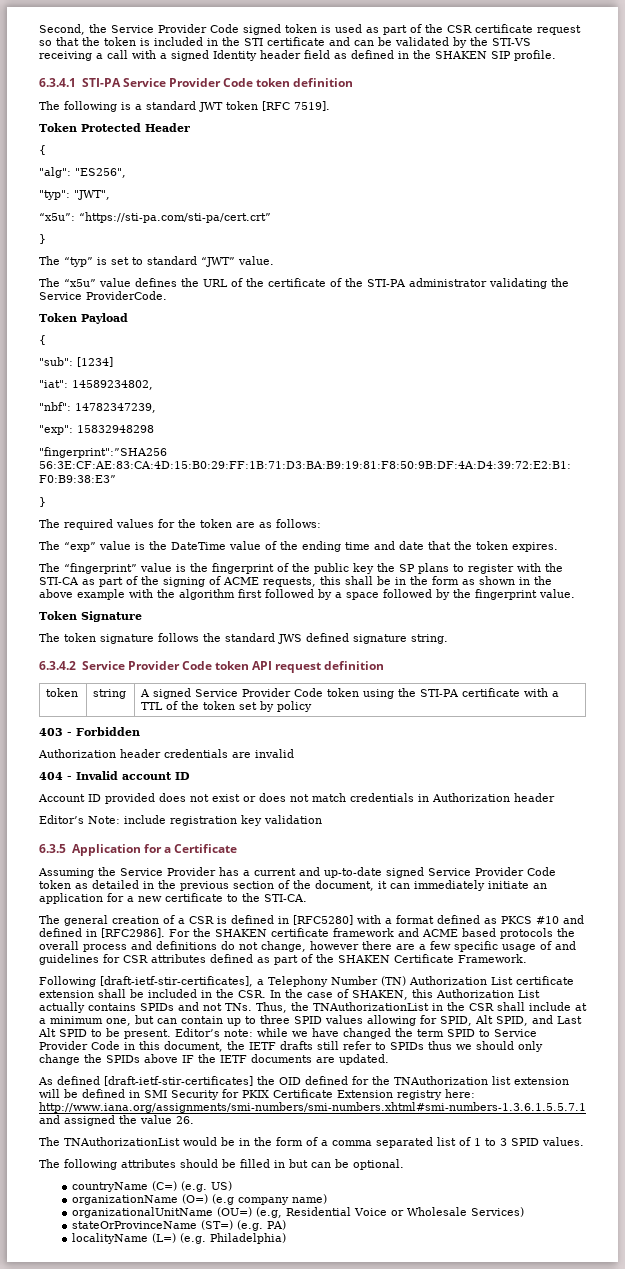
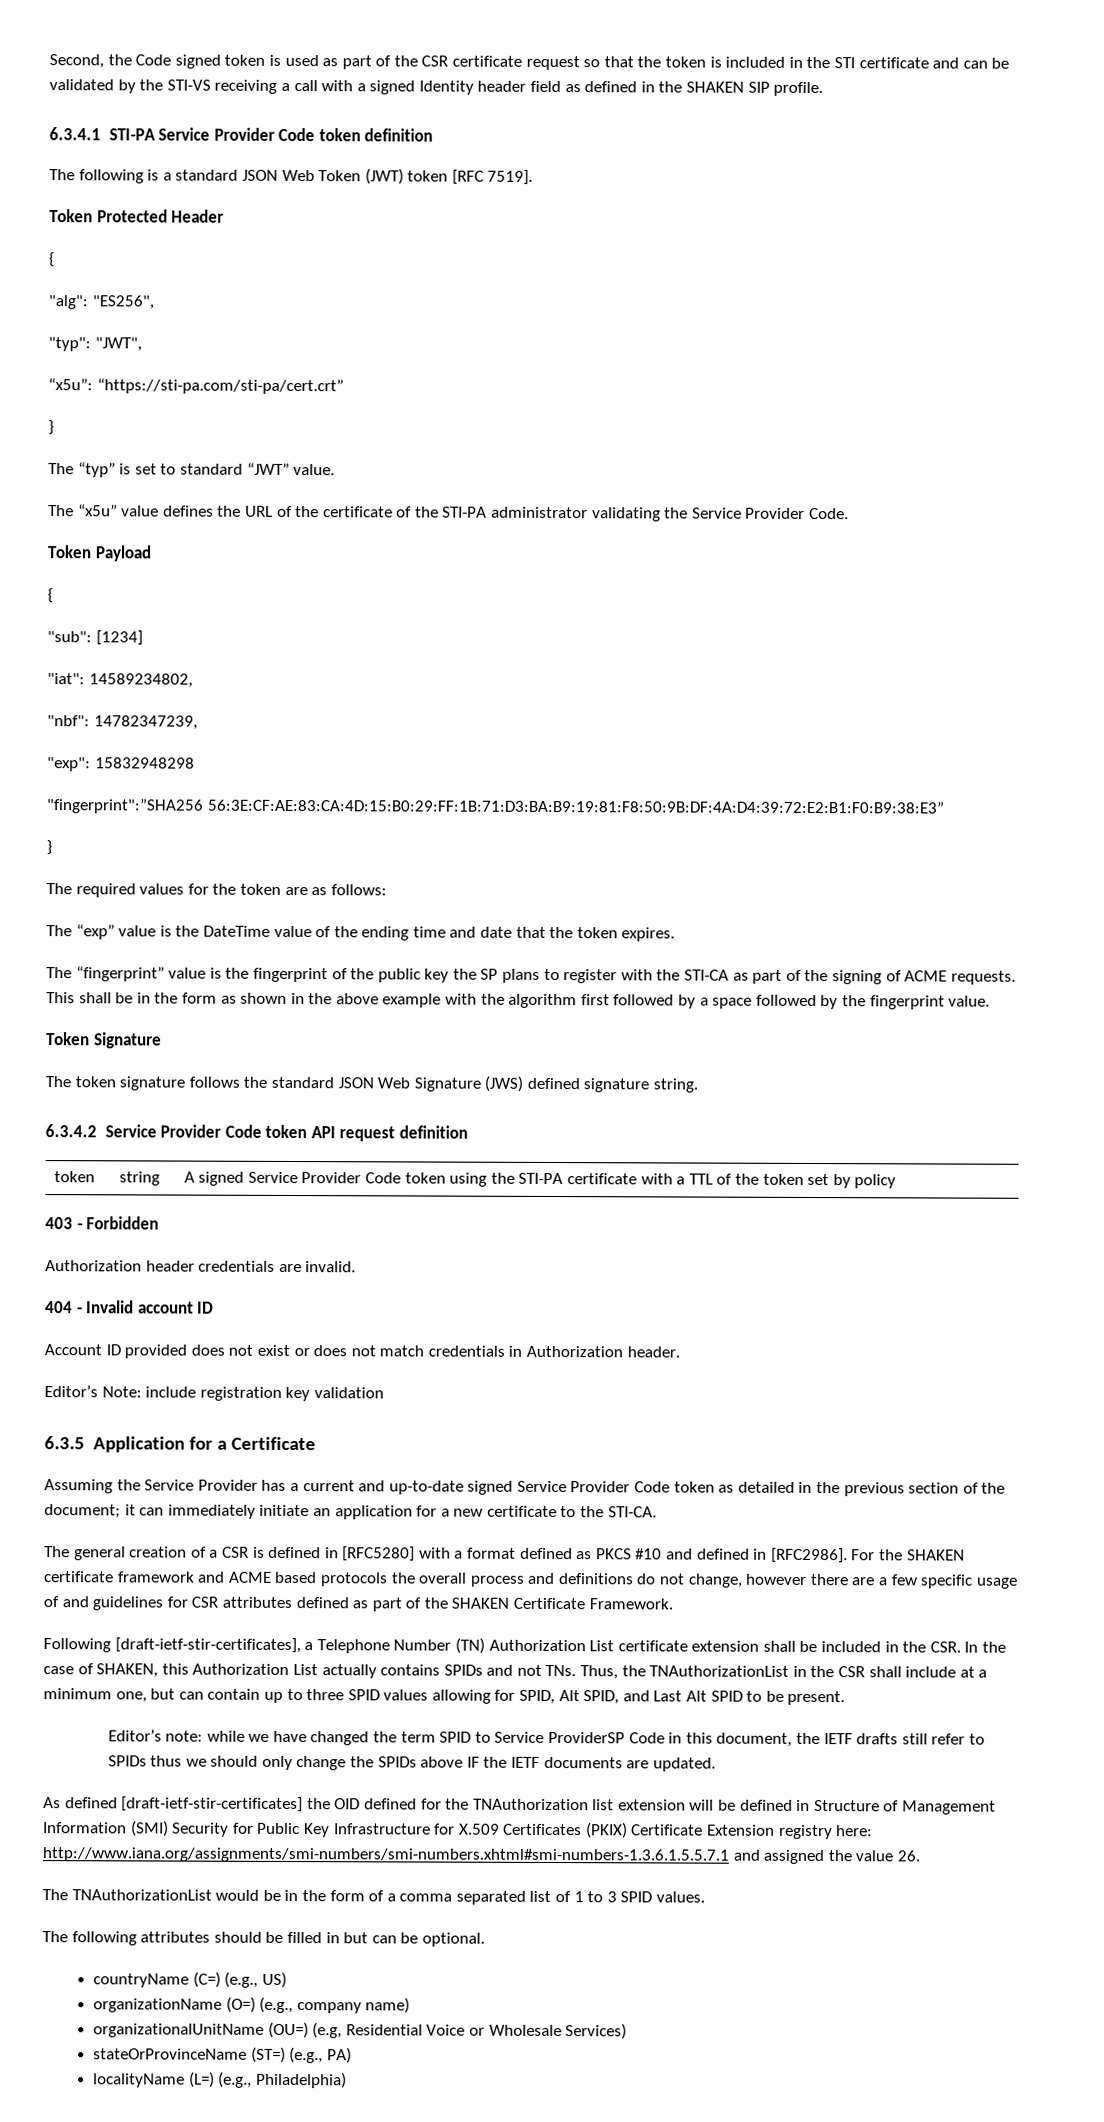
[111,24,207,33] Service Provider -> (132, 60) none
[199,102,223,112] JWT -> [241,168,404,185] JSON Web Token (JWT)
[86,291,167,300] ProviderCode. -> [745,507,850,520] Provider Code.
[263,576,341,587] requests, this -> [950,970,1016,985] [46,992,75,1004] requests. This
[278,634,302,644] JWS -> [337,1075,524,1092] JSON Web Signature (JWS)
[255,749,294,758] invalid -> [305,1261,357,1273] invalid.
[514,793,555,802] header -> [626,1346,680,1358] header.
[315,880,374,891] document, -> [44,1504,121,1519] document;
[268,976,328,987] Telephony -> [316,1639,390,1654] Telephone
(171, 1034) none -> (846, 1698) //
[39,1041,88,1050] Provider -> [547,1731,625,1744] ProviderSP
[144,1089,269,1100] SMI Security for PKIX -> [813,1800,997,1815] [43,1820,628,1839] Structure of Management Information (SMI) Security for Public Key Infrastructure for X.509 Certificates (PKIX)
[181,1181,208,1192] (e.g. -> [224,1971,259,1988] (e.g.,
[212,1194,235,1205] (e.g -> [259,1996,294,2014] (e.g.,
[237,1220,264,1231] (e.g. -> [289,2046,324,2064] (e.g.,
[180,1233,207,1244] (e.g. -> [218,2071,253,2088] (e.g.,

